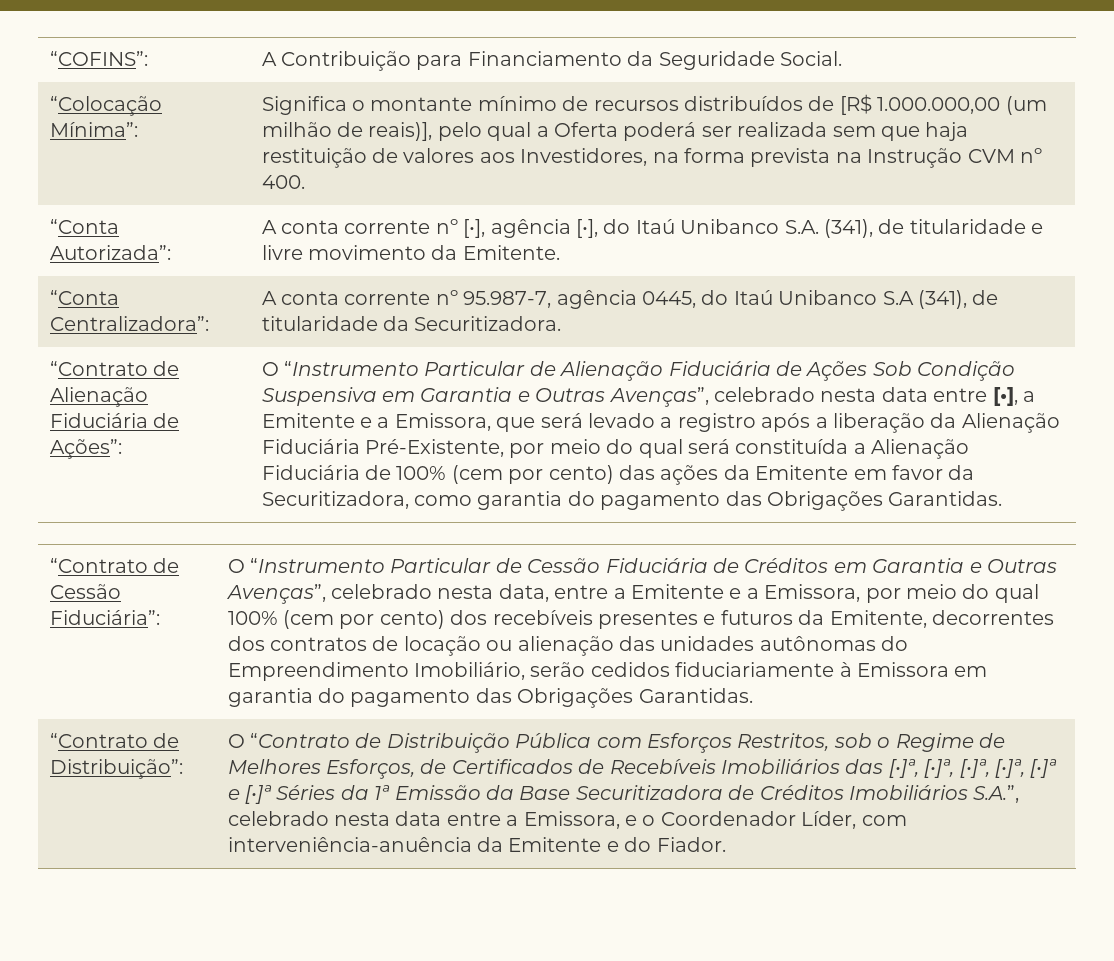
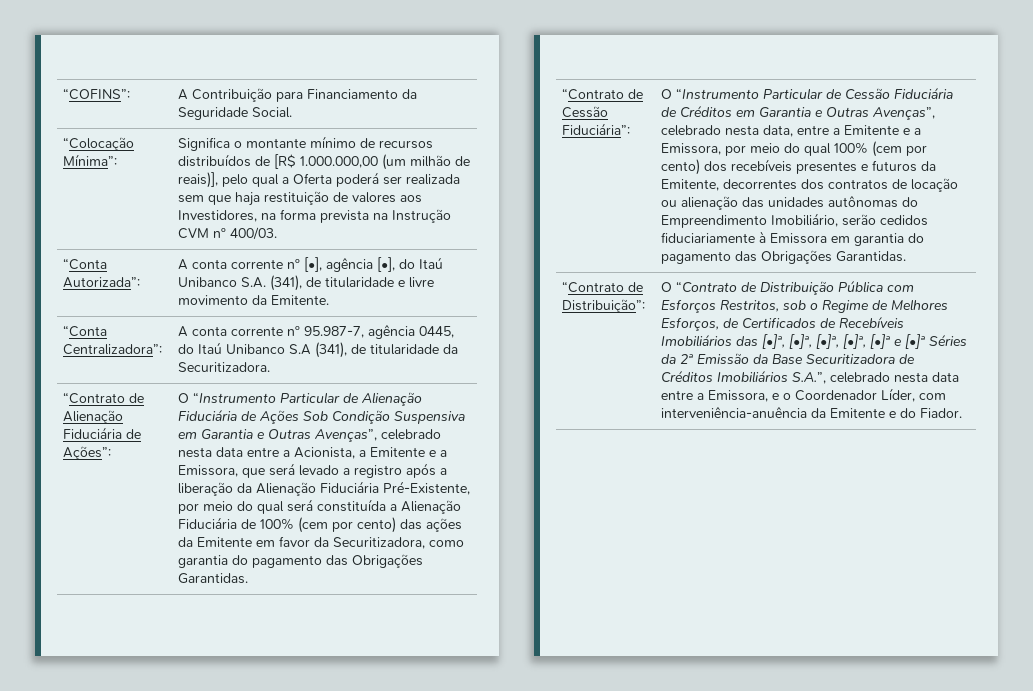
[261,175,305,189] 400. -> [230,227,278,240] 400/03.
[992,387,1018,406] [•], -> [283,447,356,459] a Acionista,
[374,785,391,800] 1ª -> [680,354,694,364] 2ª

